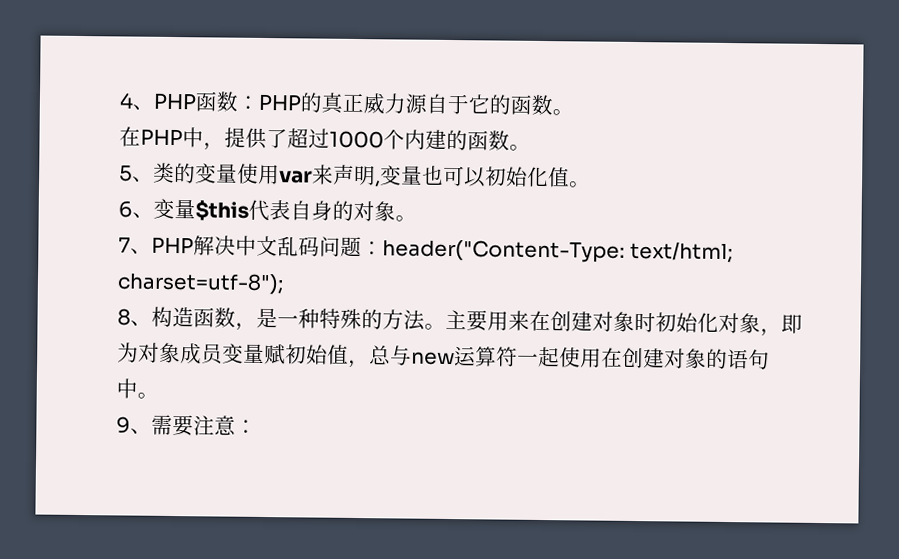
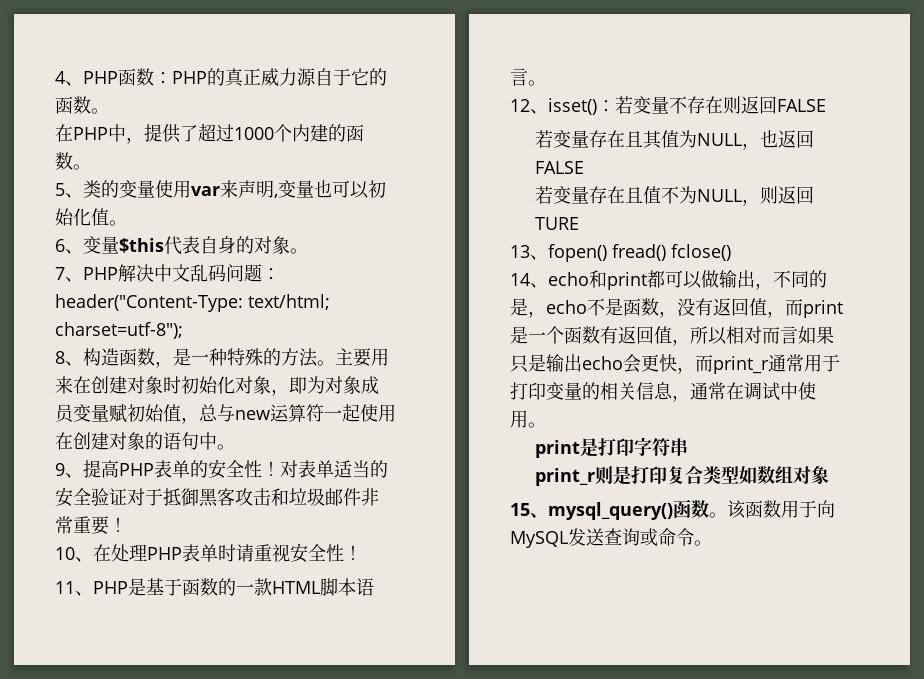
[151,414,257,437] 需要注意： -> [83,459,388,479] [55,487,379,507] [55,516,127,535] [55,543,362,563] [55,578,374,596] [510,68,546,86] [510,96,826,115] [535,130,815,150] [535,161,585,174] [535,186,815,206] [535,217,580,230] [510,244,731,262] [510,270,827,290] [510,298,843,318] [510,326,834,346] [510,354,840,374] [510,382,816,402] [510,410,546,428] [535,437,689,458] [535,466,830,486] [510,499,835,520] [510,528,712,548] 提高PHP表单的安全性！对表单适当的安全验证对于抵御黑客攻击和垃圾邮件非常重要！ // 10、在处理PHP表单时请重视安全性！ // 11、PHP是基于函数的一款HTML脚本语言。 // 12、isset()：若变量不存在则返回FALSE // 若变量存在且其值为NULL，也返回FALSE // 若变量存在且值不为NULL，则返回TURE // 13、fopen() fread() fclose() // 14、echo和print都可以做输出，不同的是，echo不是函数，没有返回值，而print是一个函数有返回值，所以相对而言如果只是输出echo会更快，而print_r通常用于打印变量的相关信息，通常在调试中使用。 // print是打印字符串 // print_r则是打印复合类型如数组对象 // 15、mysql_query()函数。该函数用于向MySQL发送查询或命令。

